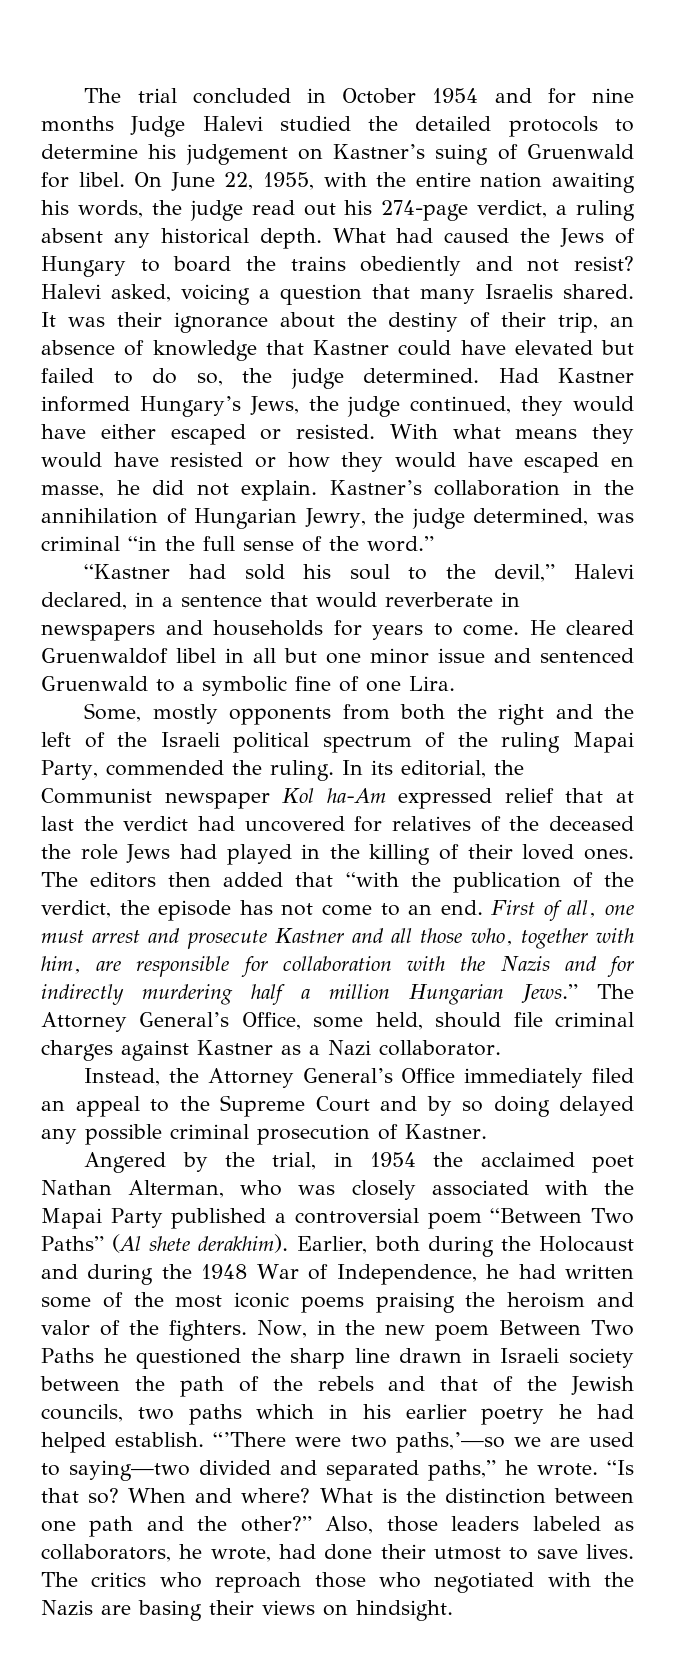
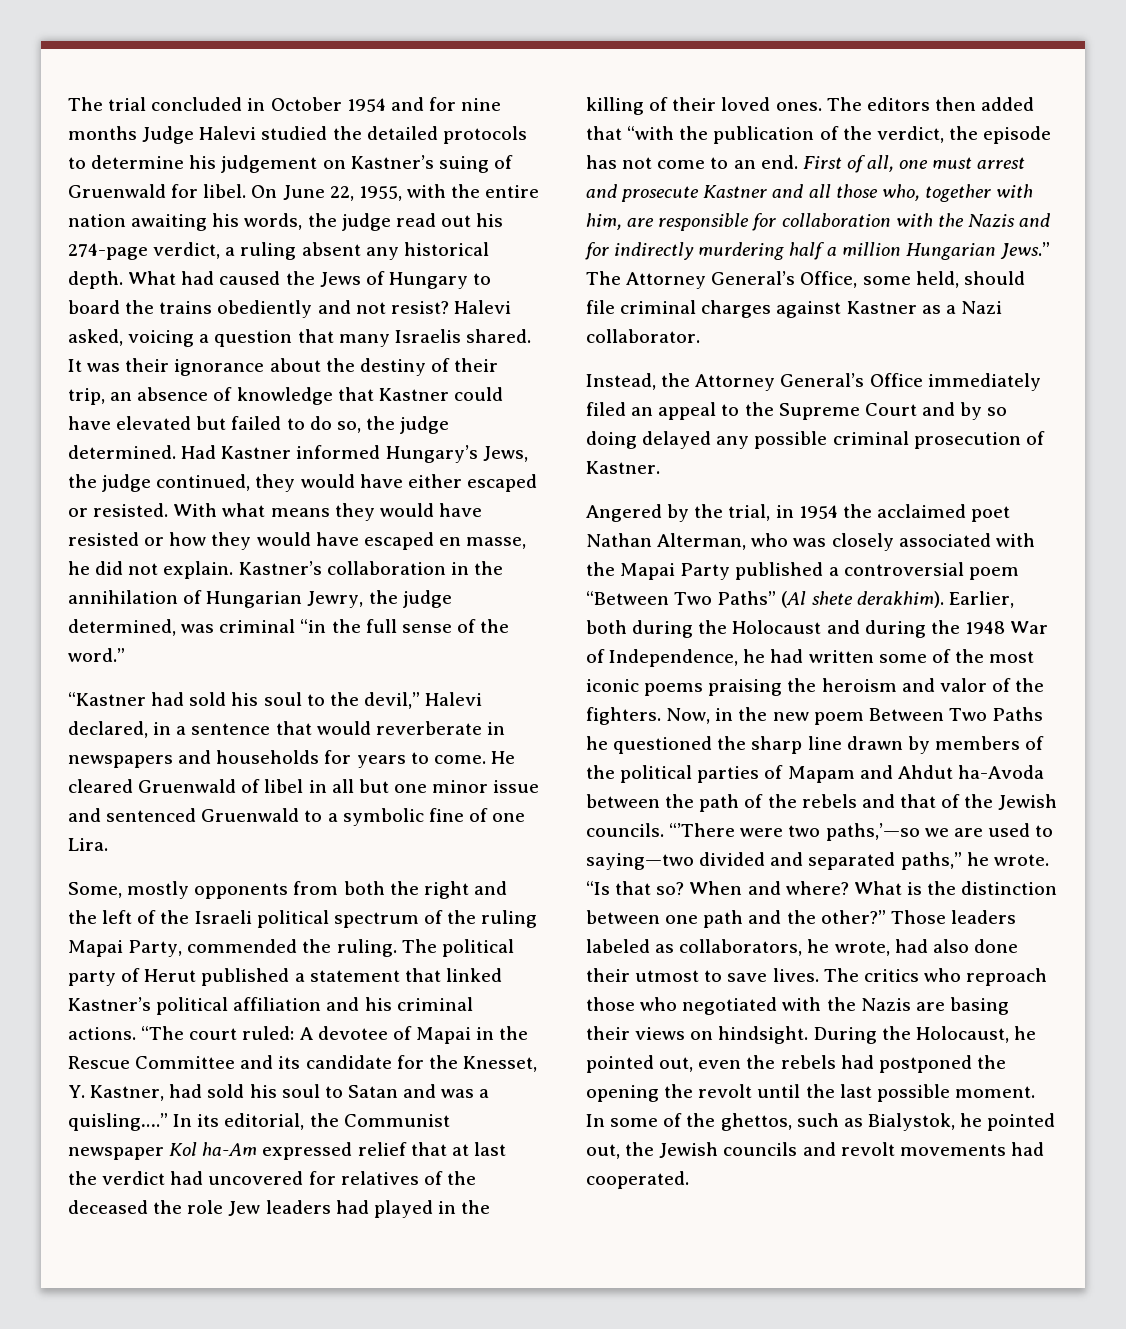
[41,648,168,664] Gruenwaldof -> [138,779,261,793] Gruenwald of
(334, 770) none -> [401,939,514,957] [68,968,502,986] [68,997,473,1015] [68,1026,529,1044] [68,1055,537,1072] [68,1084,490,1101] [68,1113,168,1131] The political party of Herut published a statement that linked Kastner’s political affiliation and his criminal actions. “The court ruled: A devotee of Mapai in the Rescue Committee and its candidate for the Knesset, Y. Kastner, had sold his soul to Satan and was a quisling….”
[126,844,171,863] Jews -> [228,1200,331,1216] Jew leaders
[471,1348,634,1368] in Israeli society -> [907,736,1045,754] [586,765,1044,783] by members of the political parties of Mapam and Ahdut ha-Avoda
[41,1404,634,1425] [41,1432,205,1453] councils, two paths which in his earlier poetry he had helped establish. -> [586,823,664,837] councils.
[325,1516,438,1534] Also, those -> [890,910,946,924] Those
(316, 1551) none -> [932,939,969,953] also
(453, 1610) none -> [813,1026,1036,1044] [586,1055,1006,1073] [586,1084,1035,1102] [586,1113,1056,1131] [586,1142,1044,1159] [586,1171,689,1189] During the Holocaust, he pointed out, even the rebels had postponed the opening the revolt until the last possible moment. In some of the ghettos, such as Bialystok, he pointed out, the Jewish councils and revolt movements had cooperated.

